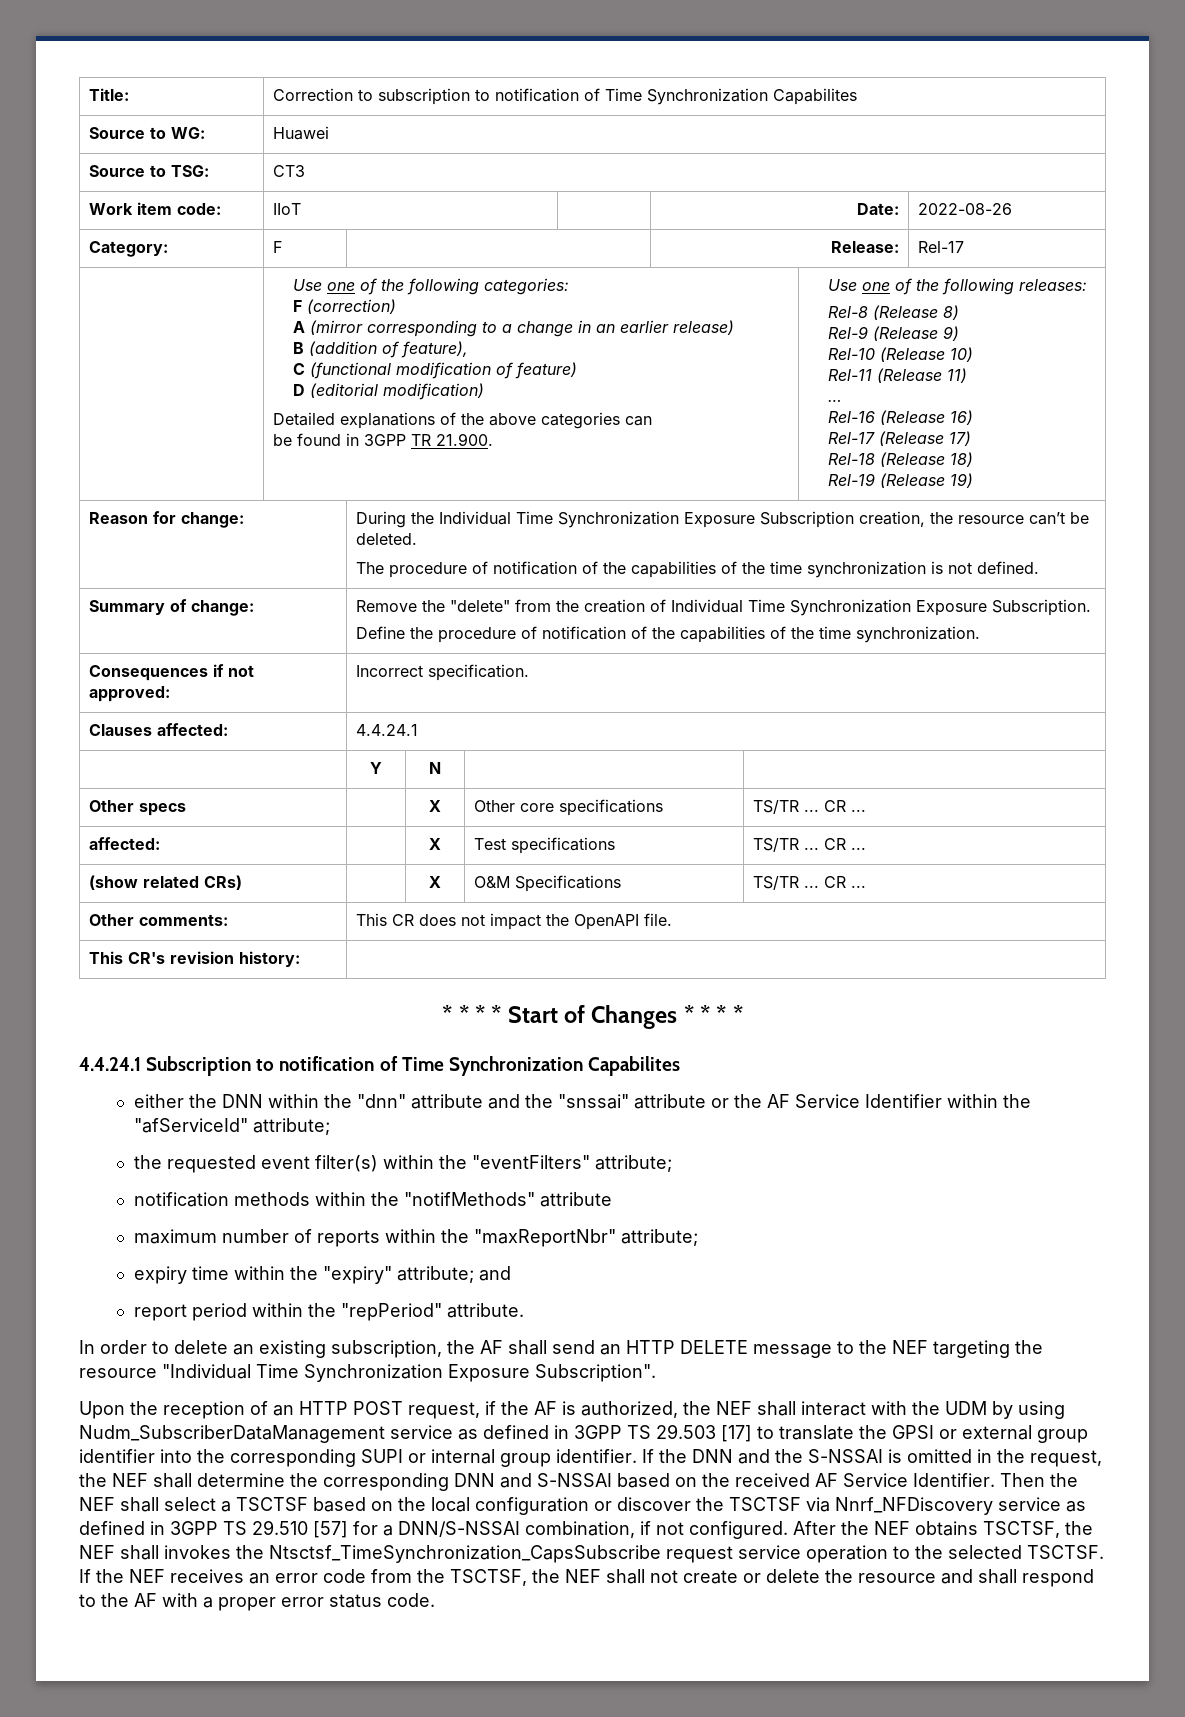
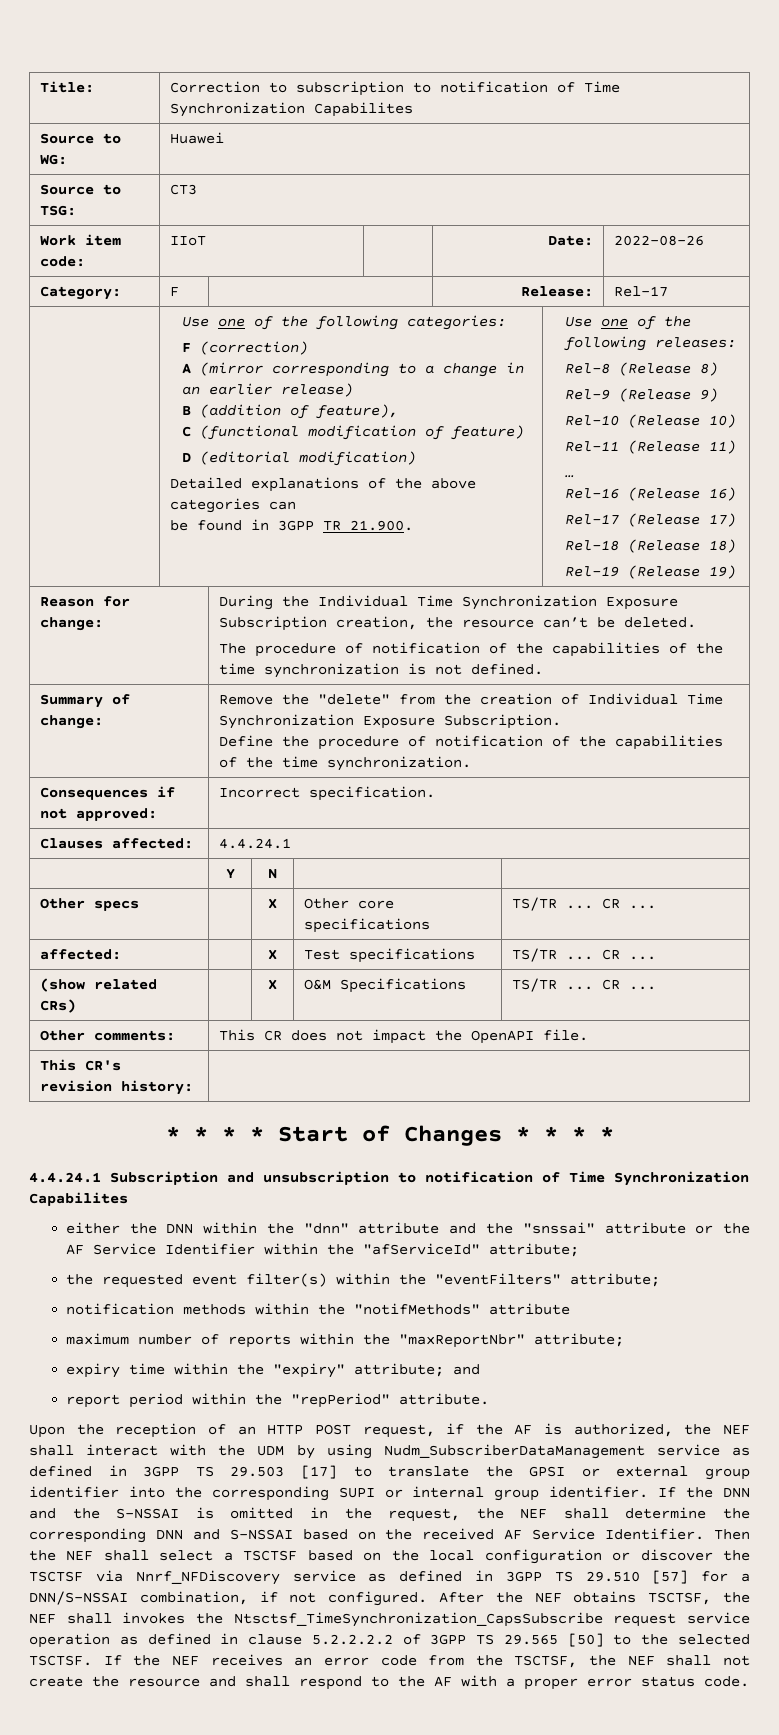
(252, 1066) none -> [227,1171,389,1185] and unsubscription
[79,1340,1043,1358] [79,1364,656,1382] // In order to delete an existing subscription, the AF shall send an HTTP DELETE message to the NEF targeting the resource "Individual Time Synchronization Exposure Subscription". -> (489, 1399) none
(888, 1554) none -> [119,1633,604,1647] as defined in clause 5.2.2.2.2 of 3GPP TS 29.565 [50]
[743,1569,820,1583] or delete -> (83, 1681) none

